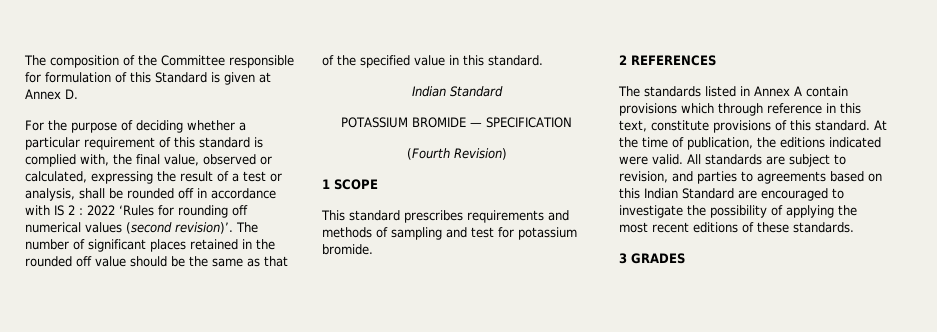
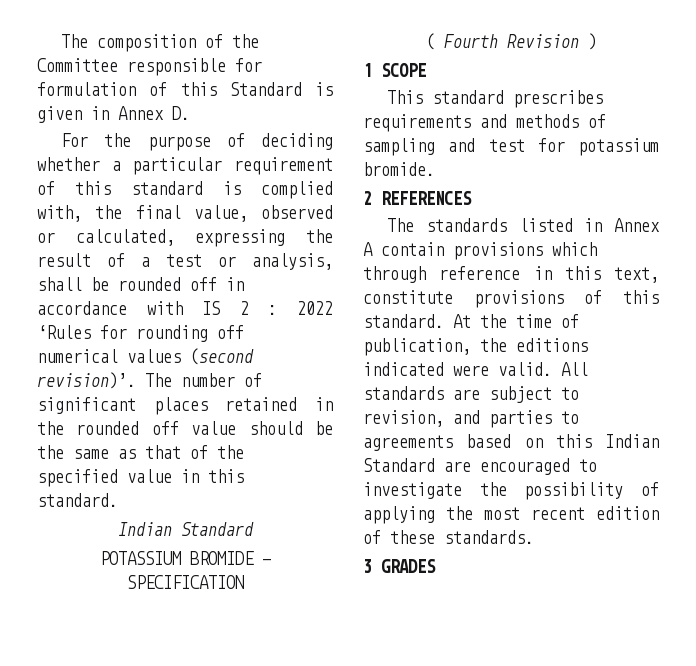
[259,72,271,83] at -> [91,106,109,120] in
[406,148,507,160] (Fourth Revision) -> [425,33,597,50] ( Fourth Revision )
[693,222,738,233] editions -> [596,506,659,520] edition

